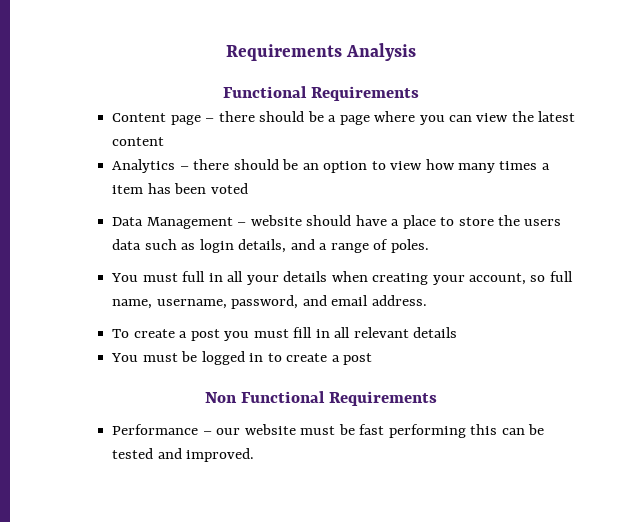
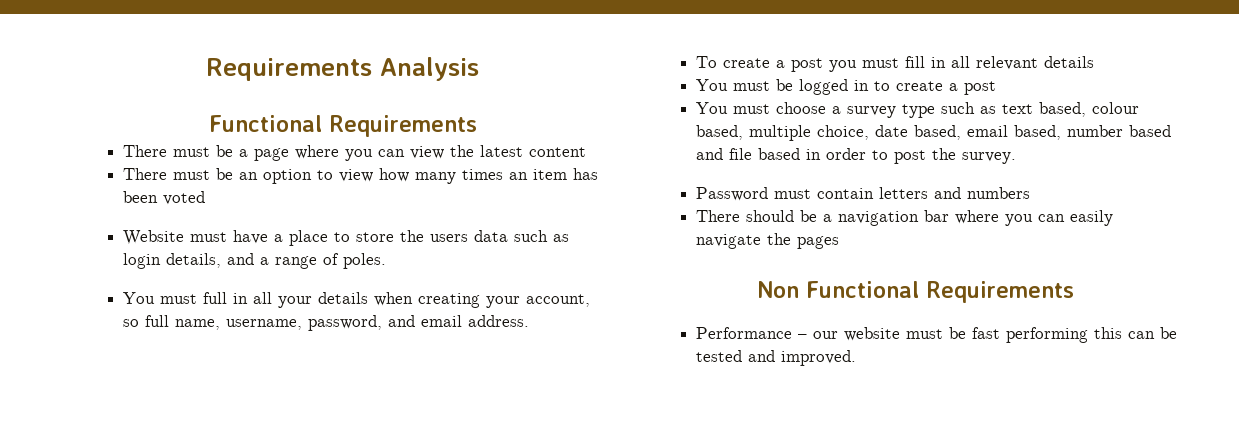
[112,111,305,125] Content page – there should -> [123,145,211,157] There must
[112,159,279,173] Analytics – there should -> [123,168,211,180] There must
[541,163,550,170] a -> [509,172,529,180] an
[112,215,352,229] Data Management – website should -> [123,230,228,245] Website must
(373, 359) none -> [696,102,1140,118] [696,125,1172,141] [696,148,1017,164] [696,187,1031,201] [696,210,1114,226] [696,233,840,249] // You must choose a survey type such as text based, colour based, multiple choice, date based, email based, number based and file based in order to post the survey. // Password must contain letters and numbers // There should be a navigation bar where you can easily navigate the pages

